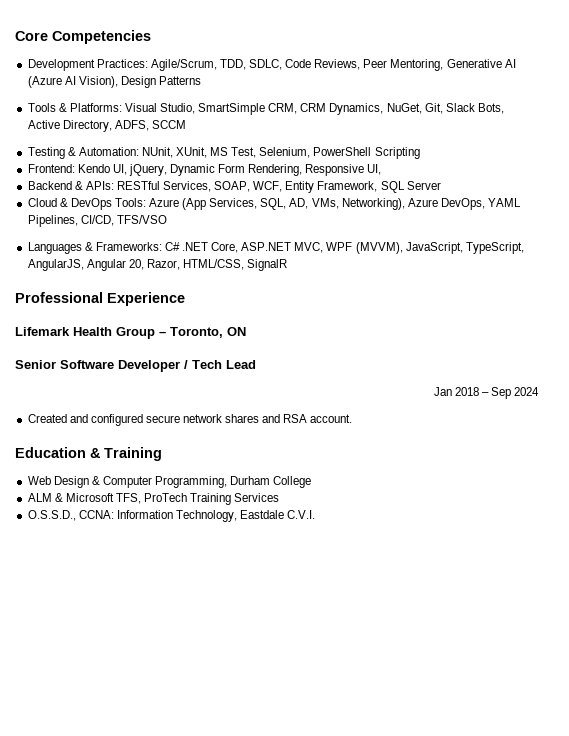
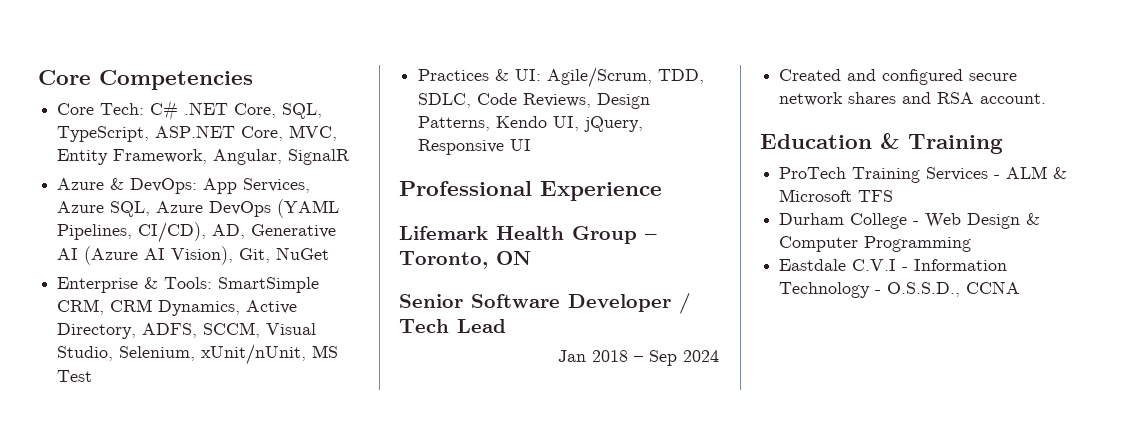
[27,59,148,71] Development Practices: -> [57,100,323,121] [57,125,338,142] [57,149,351,165] [57,178,311,194] [57,199,340,218] [57,222,337,243] [57,246,330,265] [57,277,320,293] [57,299,298,316] [57,322,317,339] [57,344,339,365] [57,370,93,382] [418,69,542,81] Core Tech: C# .NET Core, SQL, TypeScript, ASP.NET Core, MVC, Entity Framework, Angular, SignalR // Azure & DevOps: App Services, Azure SQL, Azure DevOps (YAML Pipelines, CI/CD), AD, Generative AI (Azure AI Vision), Git, NuGet // Enterprise & Tools: SmartSimple CRM, CRM Dynamics, Active Directory, ADFS, SCCM, Visual Studio, Selenium, xUnit/nUnit, MS Test // Practices & UI:
[363,59,516,71] [27,76,202,88] [27,103,504,115] [27,120,186,132] [27,147,420,159] [27,164,382,176] [27,181,441,193] [27,198,522,210] [27,215,167,227] [27,242,524,254] [27,259,288,271] Peer Mentoring, Generative AI (Azure AI Vision), Design Patterns // Tools & Platforms: Visual Studio, SmartSimple CRM, CRM Dynamics, NuGet, Git, Slack Bots, Active Directory, ADFS, SCCM // Testing & Automation: NUnit, XUnit, MS Test, Selenium, PowerShell Scripting // Frontend: Kendo UI, jQuery, Dynamic Form Rendering, Responsive UI, // Backend & APIs: RESTful Services, SOAP, WCF, Entity Framework, SQL Server // Cloud & DevOps Tools: Azure (App Services, SQL, AD, VMs, Networking), Azure DevOps, YAML Pipelines, CI/CD, TFS/VSO // Languages & Frameworks: C# .NET Core, ASP.NET MVC, WPF (MVVM), JavaScript, TypeScript, AngularJS, Angular 20, Razor, HTML/CSS, SignalR -> [597,93,651,109] [418,116,644,132] [418,139,532,155] Design Patterns, Kendo UI, jQuery, Responsive UI
[27,476,312,488] [27,493,280,505] [27,510,316,522] Web Design & Computer Programming, Durham College // ALM & Microsoft TFS, ProTech Training Services // O.S.S.D., CCNA: Information Technology, Eastdale C.V.I. -> [779,166,1068,183] [779,189,894,202] [779,213,1041,229] [779,236,972,252] [779,259,1008,271] [779,281,1021,298] ProTech Training Services - ALM & Microsoft TFS // Durham College - Web Design & Computer Programming // Eastdale C.V.I - Information Technology - O.S.S.D., CCNA

